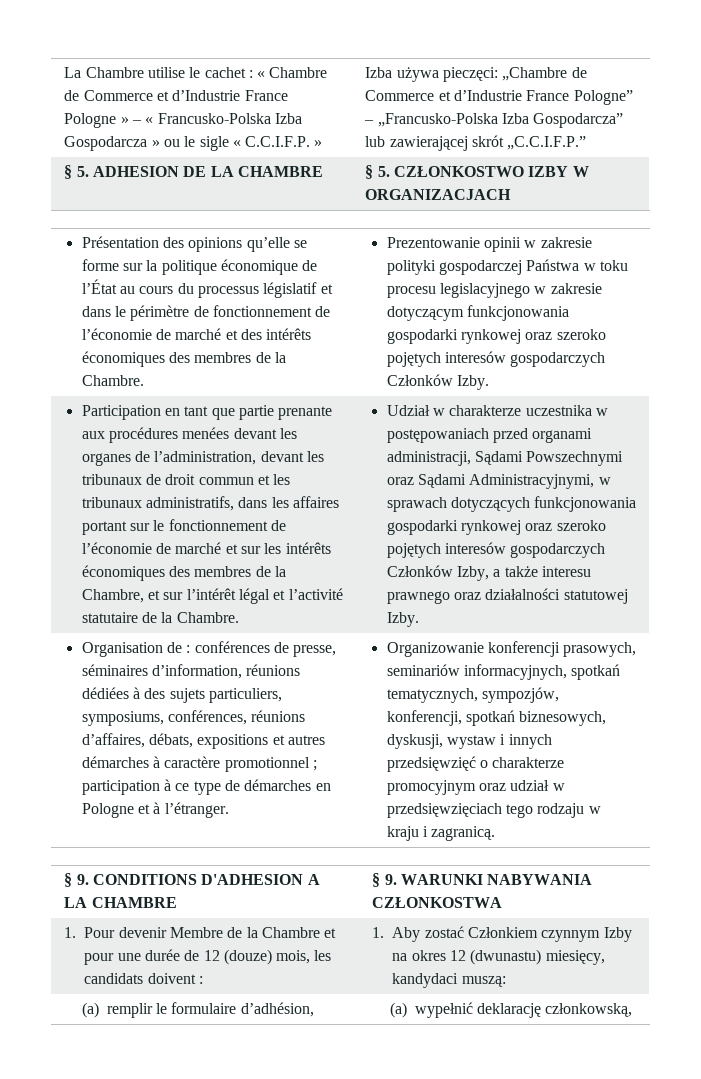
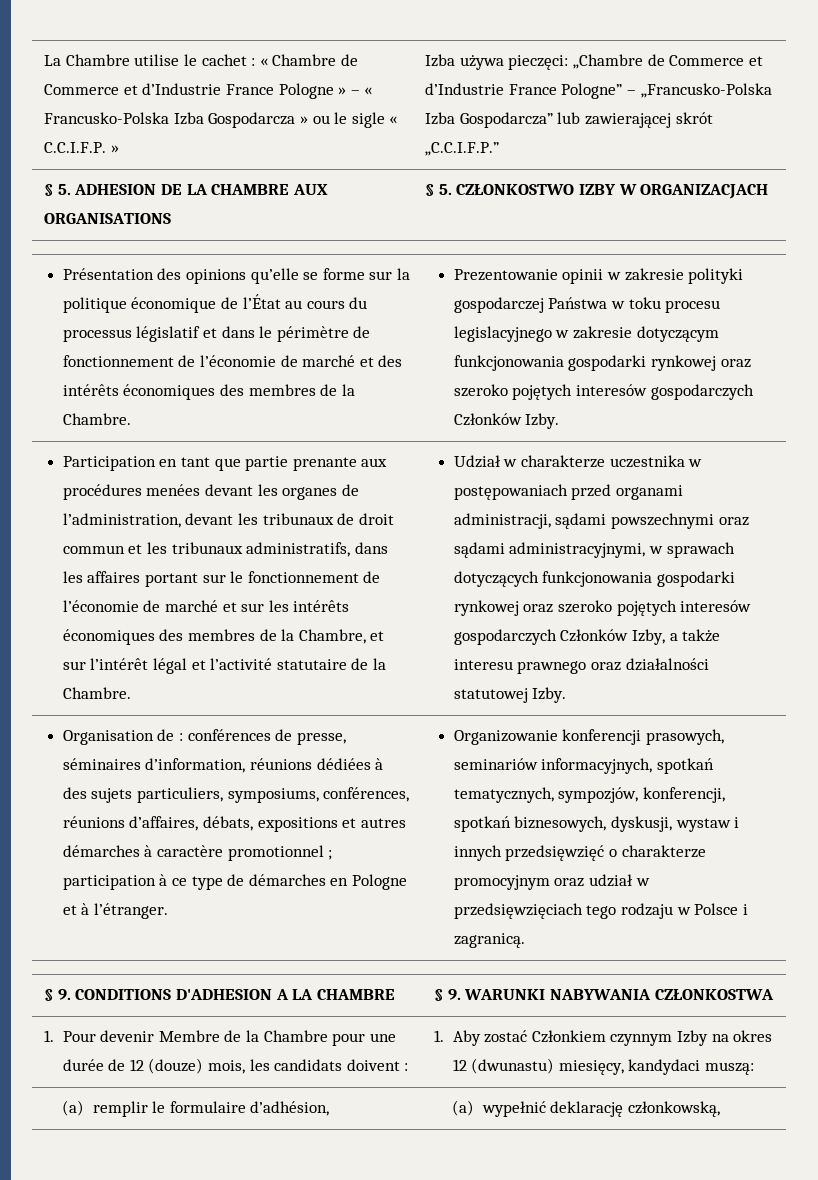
(323, 171) none -> [292,184,328,195] [44,213,172,224] AUX ORGANISATIONS
[475,451,624,466] [386,474,595,489] Sądami Powszechnymi oraz Sądami Administracyjnymi, -> [555,513,749,529] [453,542,646,558] sądami powszechnymi oraz sądami administracyjnymi,
[386,826,419,841] kraju -> [694,903,739,915] Polsce
[324,928,337,938] et -> (328, 1036) none

